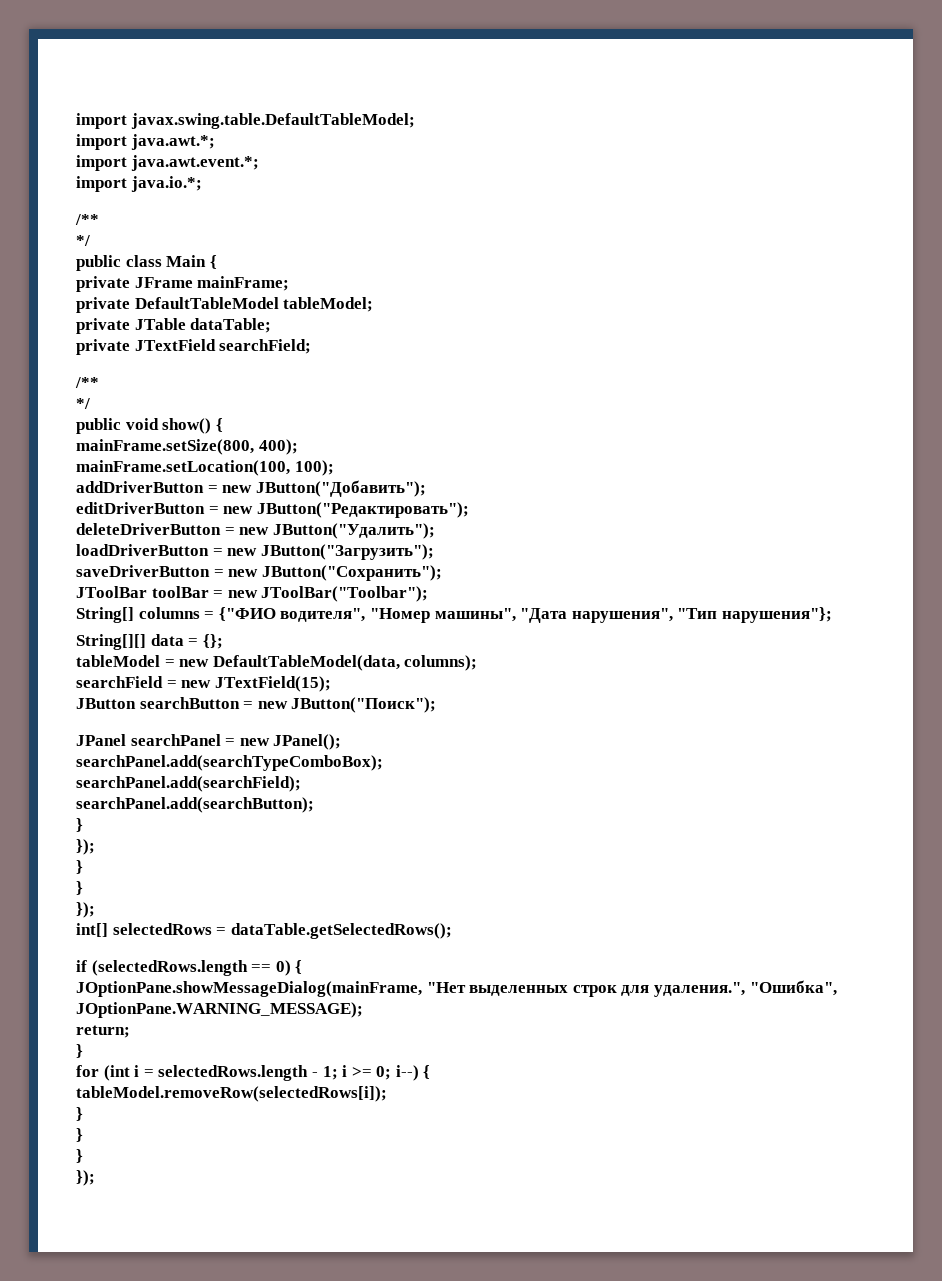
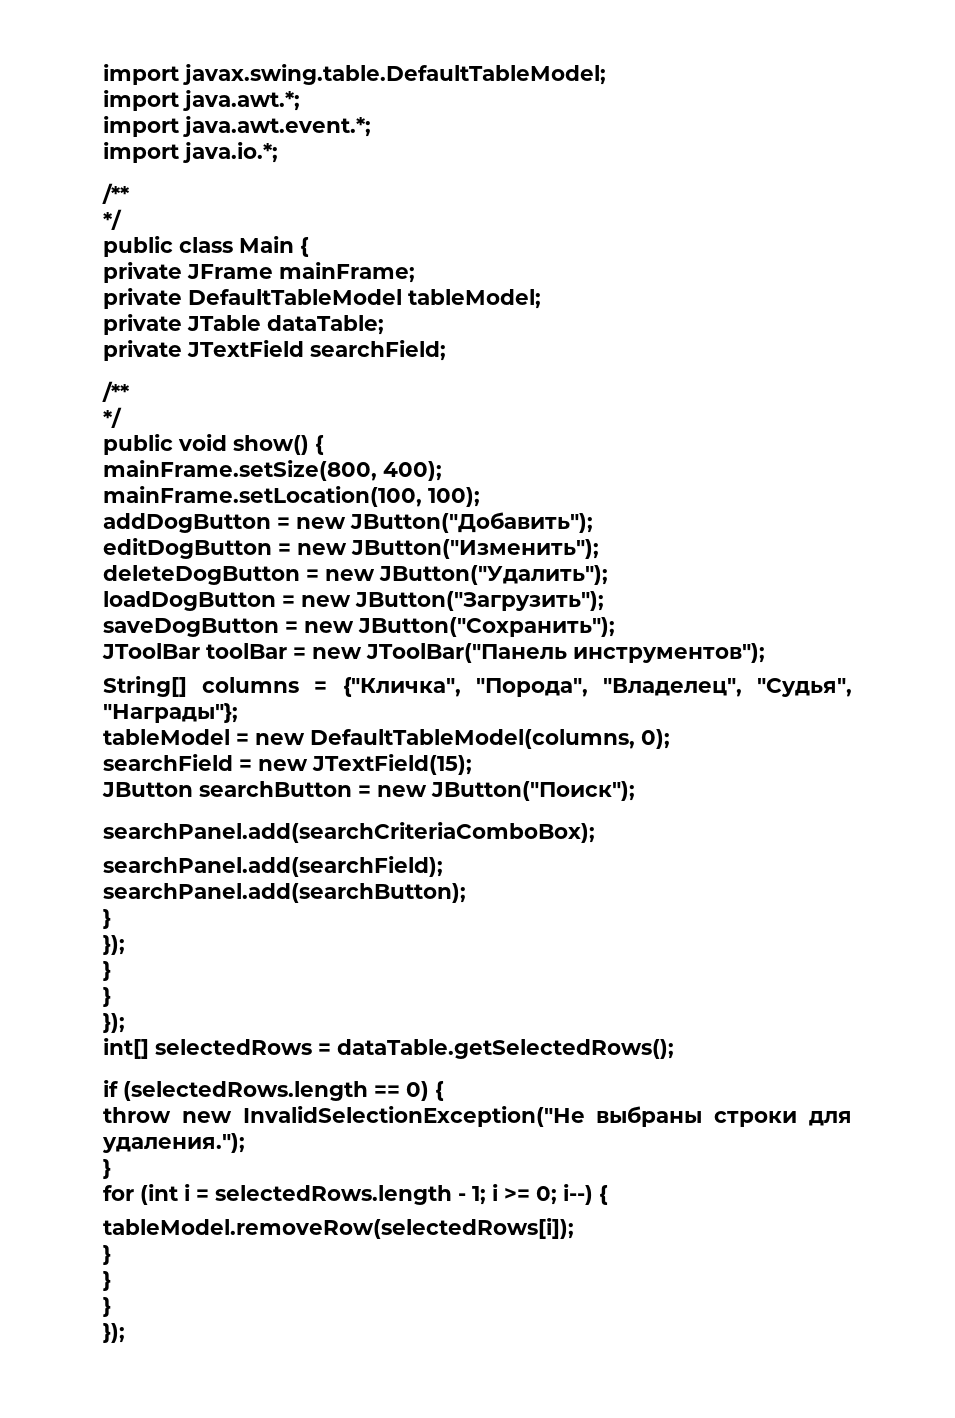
[76,481,204,493] addDriverButton -> [103,513,271,533] addDogButton
[76,502,469,518] [76,523,221,535] editDriverButton = new JButton("Редактировать"); // deleteDriverButton -> [103,538,599,559] [103,565,300,585] editDogButton = new JButton("Изменить"); // deleteDogButton
[76,544,209,556] loadDriverButton -> [103,591,276,611] loadDogButton
[76,565,210,577] saveDriverButton -> [103,618,279,637] saveDogButton
[261,586,429,602] JToolBar("Toolbar"); -> [366,643,765,663] JToolBar("Панель инструментов");
[218,607,832,623] [76,634,223,650] {"ФИО водителя", "Номер машины", "Дата нарушения", "Тип нарушения"}; // String[][] data = {}; -> [342,677,852,697] [103,703,238,723] {"Кличка", "Порода", "Владелец", "Судья", "Награды"};
[212,655,478,671] DefaultTableModel(data, columns); -> [310,729,670,749] DefaultTableModel(columns, 0);
[76,734,342,750] [76,755,383,771] JPanel searchPanel = new JPanel(); // searchPanel.add(searchTypeComboBox); -> [103,822,595,843] searchPanel.add(searchCriteriaComboBox);
[76,980,837,997] [76,1002,363,1018] [76,1025,130,1038] JOptionPane.showMessageDialog(mainFrame, "Нет выделенных строк для удаления.", "Ошибка", JOptionPane.WARNING_MESSAGE); // return; -> [103,1106,852,1127] [102,1133,245,1153] throw new InvalidSelectionException("Не выбраны строки для удаления.");

